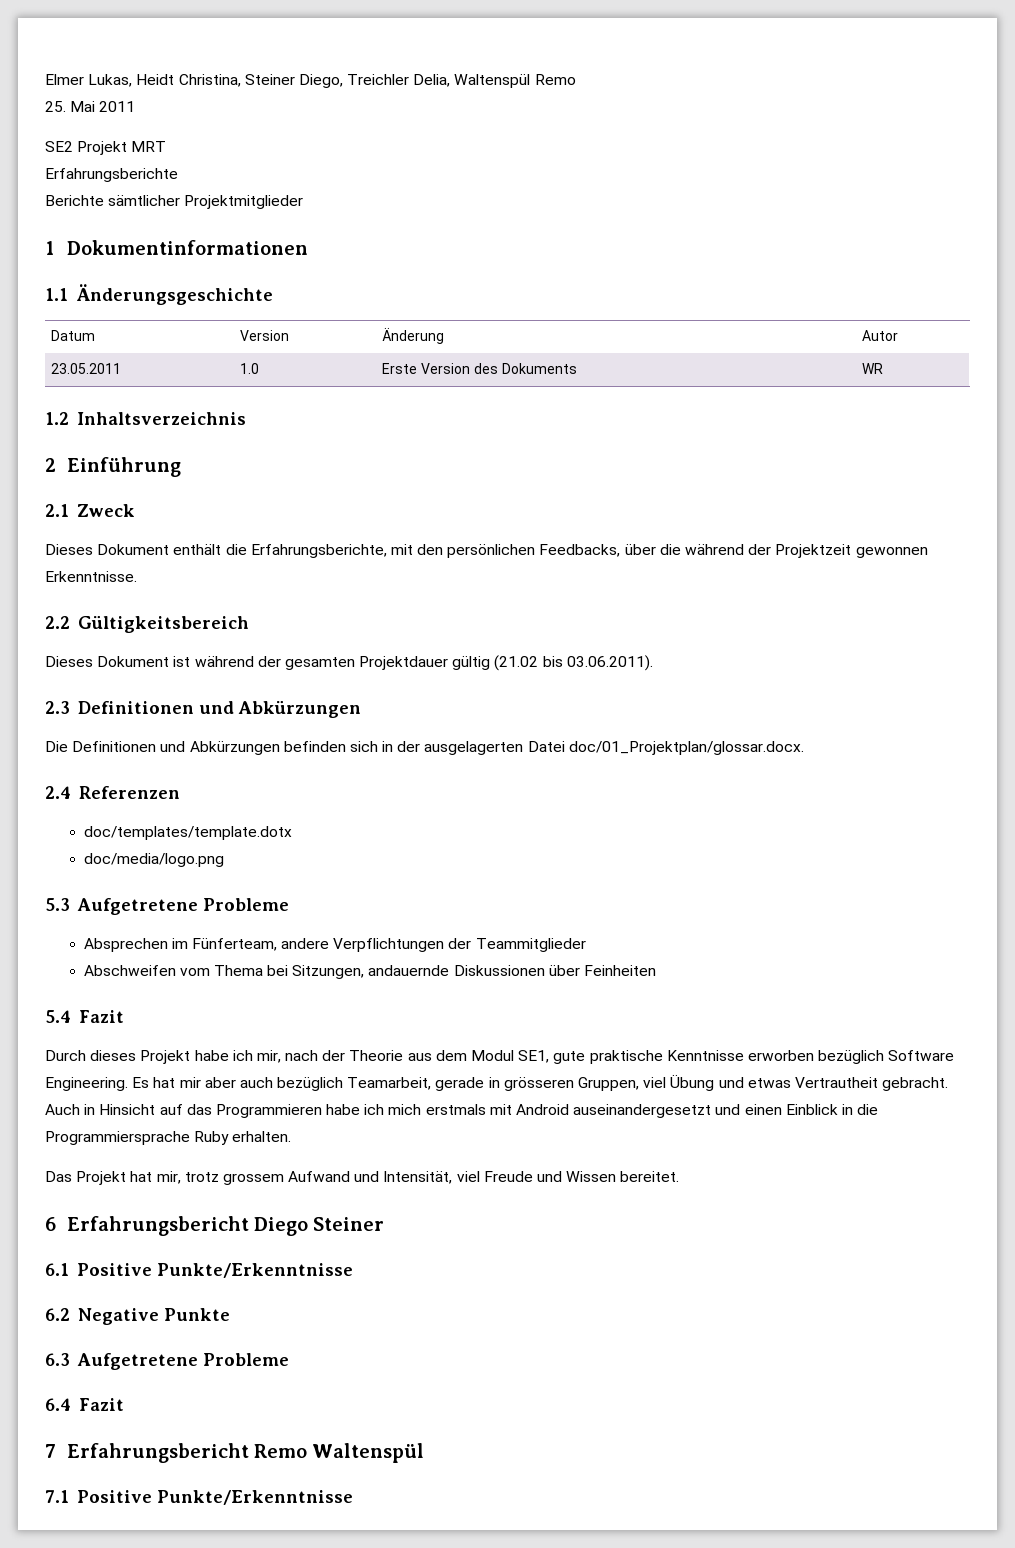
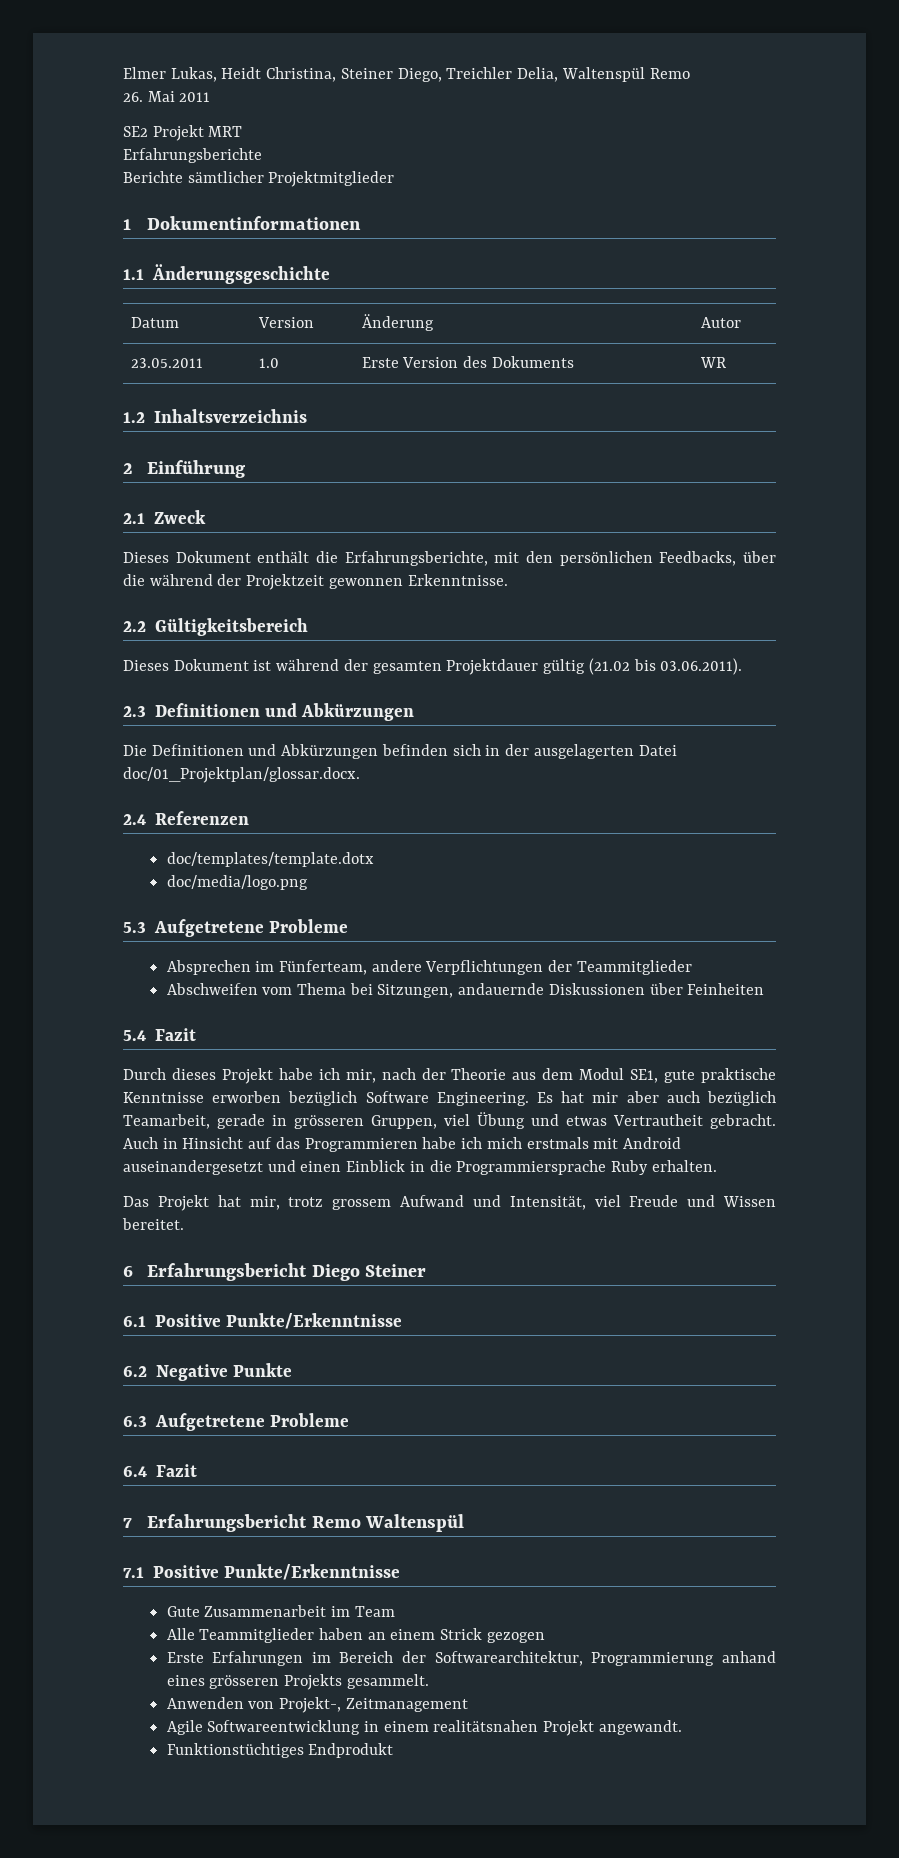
[45,101,66,112] 25. -> [123,92,143,102] 26.
(353, 1497) none -> [166,1605,395,1617] [166,1628,545,1643] [166,1651,776,1666] [166,1674,429,1690] [166,1697,468,1713] [166,1720,682,1736] [166,1743,394,1758] // Gute Zusammenarbeit im Team // Alle Teammitglieder haben an einem Strick gezogen // Erste Erfahrungen im Bereich der Softwarearchitektur, Programmierung anhand eines grösseren Projekts gesammelt. // Anwenden von Projekt-, Zeitmanagement // Agile Softwareentwicklung in einem realitätsnahen Projekt angewandt. // Funktionstüchtiges Endprodukt

